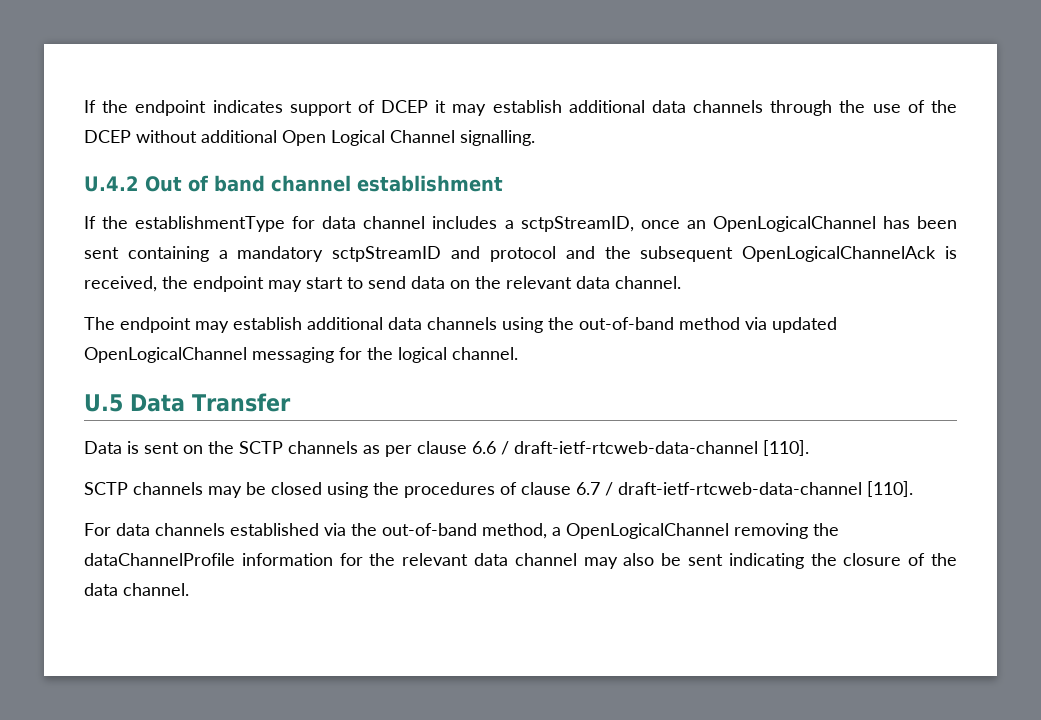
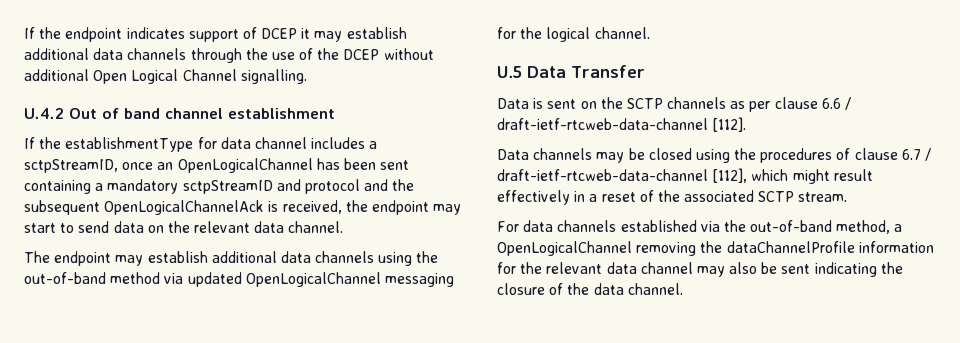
[763,440,809,456] [84,482,128,495] [110]. // SCTP -> [712,117,747,132] [497,149,529,160] [112]. // Data
[867,481,913,497] [110]. -> [712,168,873,184] [497,190,848,205] [112], which might result effectively in a reset of the associated SCTP stream.

